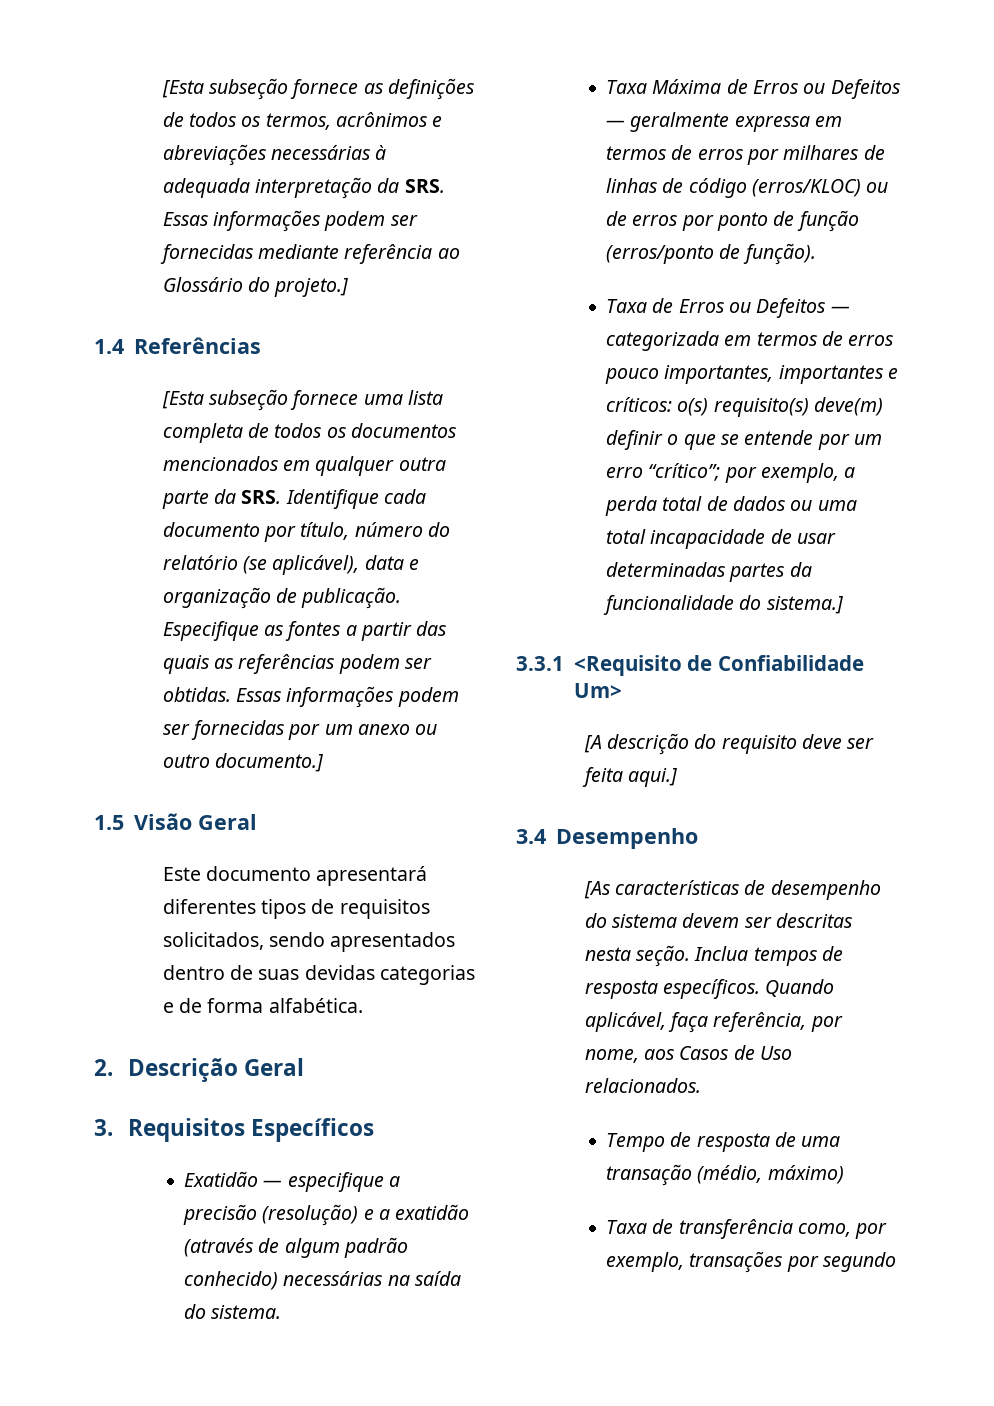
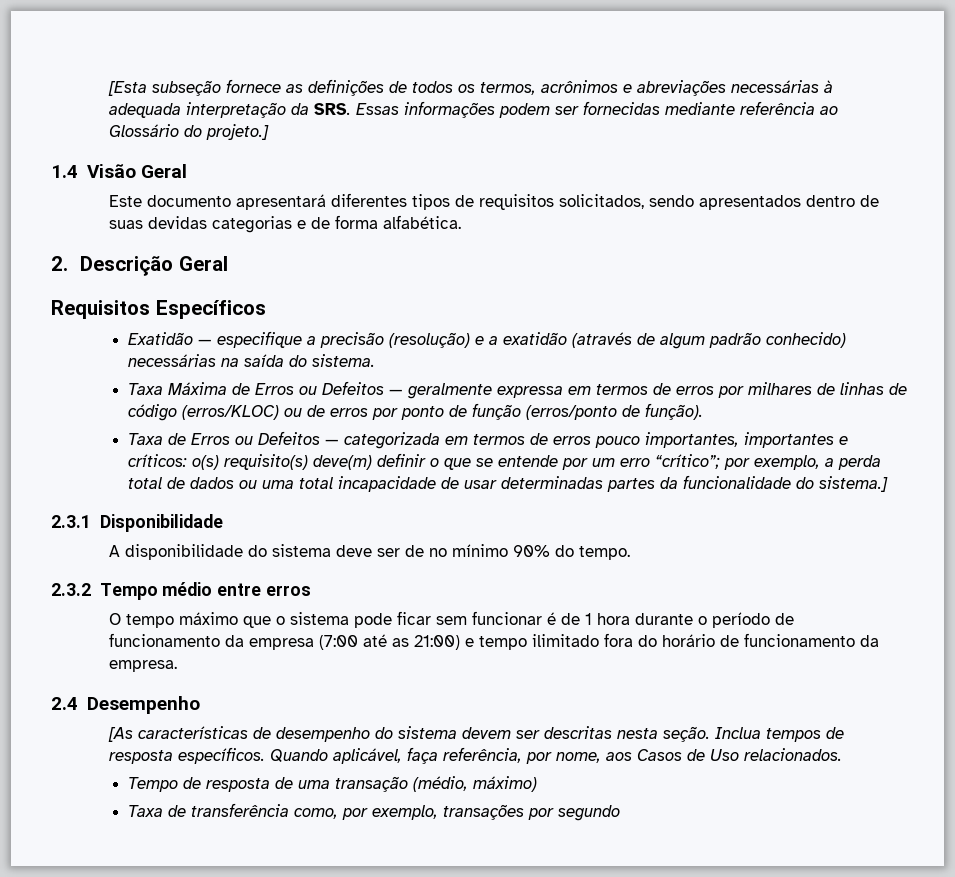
[133,337,261,354] [161,389,443,411] [162,423,457,443] [162,456,446,476] [161,489,426,509] [162,522,450,542] [162,555,419,575] [162,587,402,609] [162,621,448,641] [162,654,432,674] [162,686,459,708] [162,720,438,740] [162,753,323,772] [94,815,124,830] Referências // [Esta subseção fornece uma lista completa de todos os documentos mencionados em qualquer outra parte da SRS. Identifique cada documento por título, número do relatório (se aplicável), data e organização de publicação. Especifique as fontes a partir das quais as referências podem ser obtidas. Essas informações podem ser fornecidas por um anexo ou outro documento.] // 1.5 -> (78, 171) none
[94,1119,113,1136] 3. -> (228, 263) none
[516,655,864,676] [573,683,622,698] [583,733,875,755] [581,767,677,787] [516,829,546,844] 3.3.1 <Requisito de Confiabilidade Um> // [A descrição do requisito deve ser feita aqui.] // 3.4 -> [51,514,223,532] [109,544,631,560] [51,582,311,600] [109,611,795,628] [109,633,880,650] [109,660,178,672] [51,697,78,710] 2.3.1 Disponibilidade // A disponibilidade do sistema deve ser de no mínimo 90% do tempo. // 2.3.2 Tempo médio entre erros // O tempo máximo que o sistema pode ficar sem funcionar é de 1 hora durante o período de funcionamento da empresa (7:00 até as 21:00) e tempo ilimitado fora do horário de funcionamento da empresa. // 2.4

